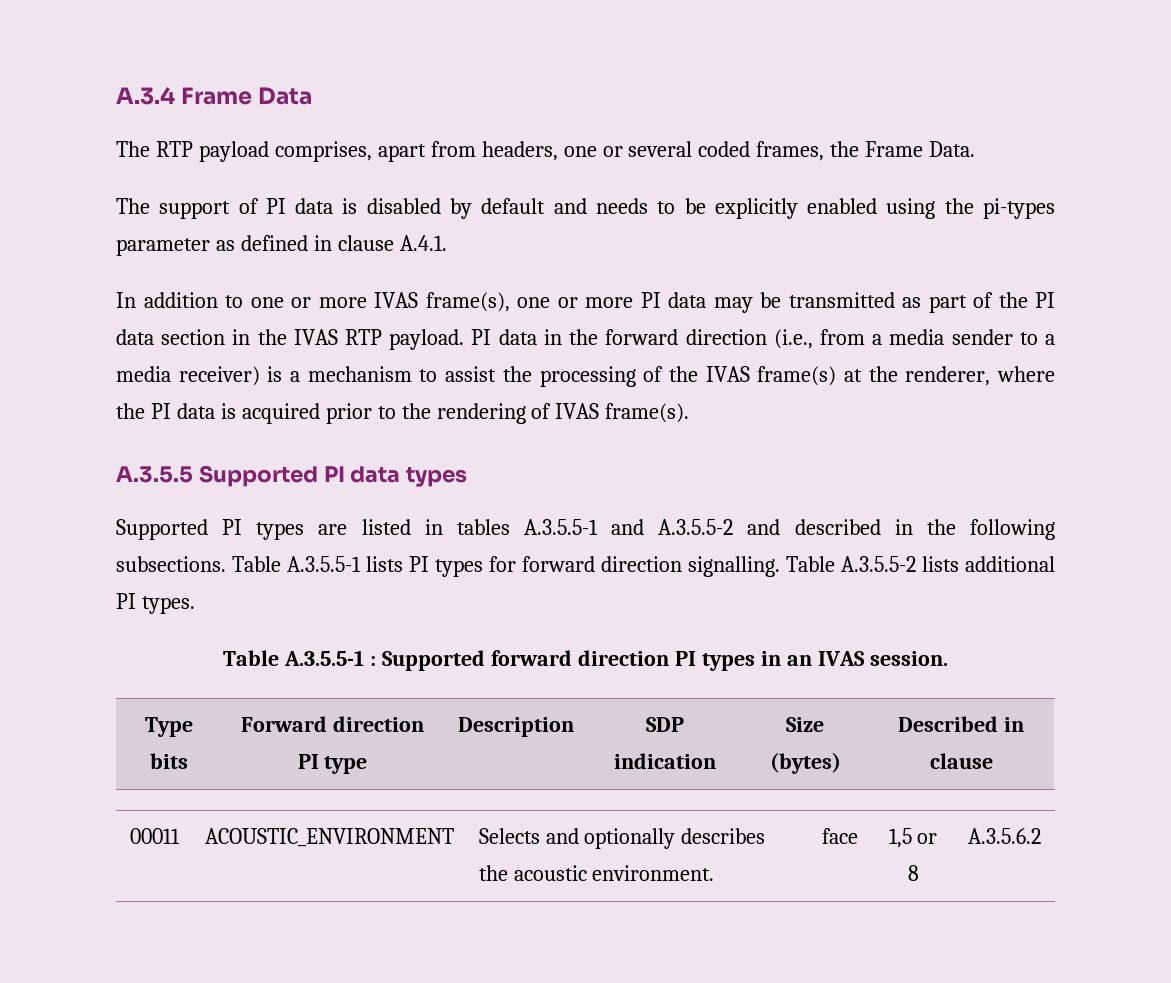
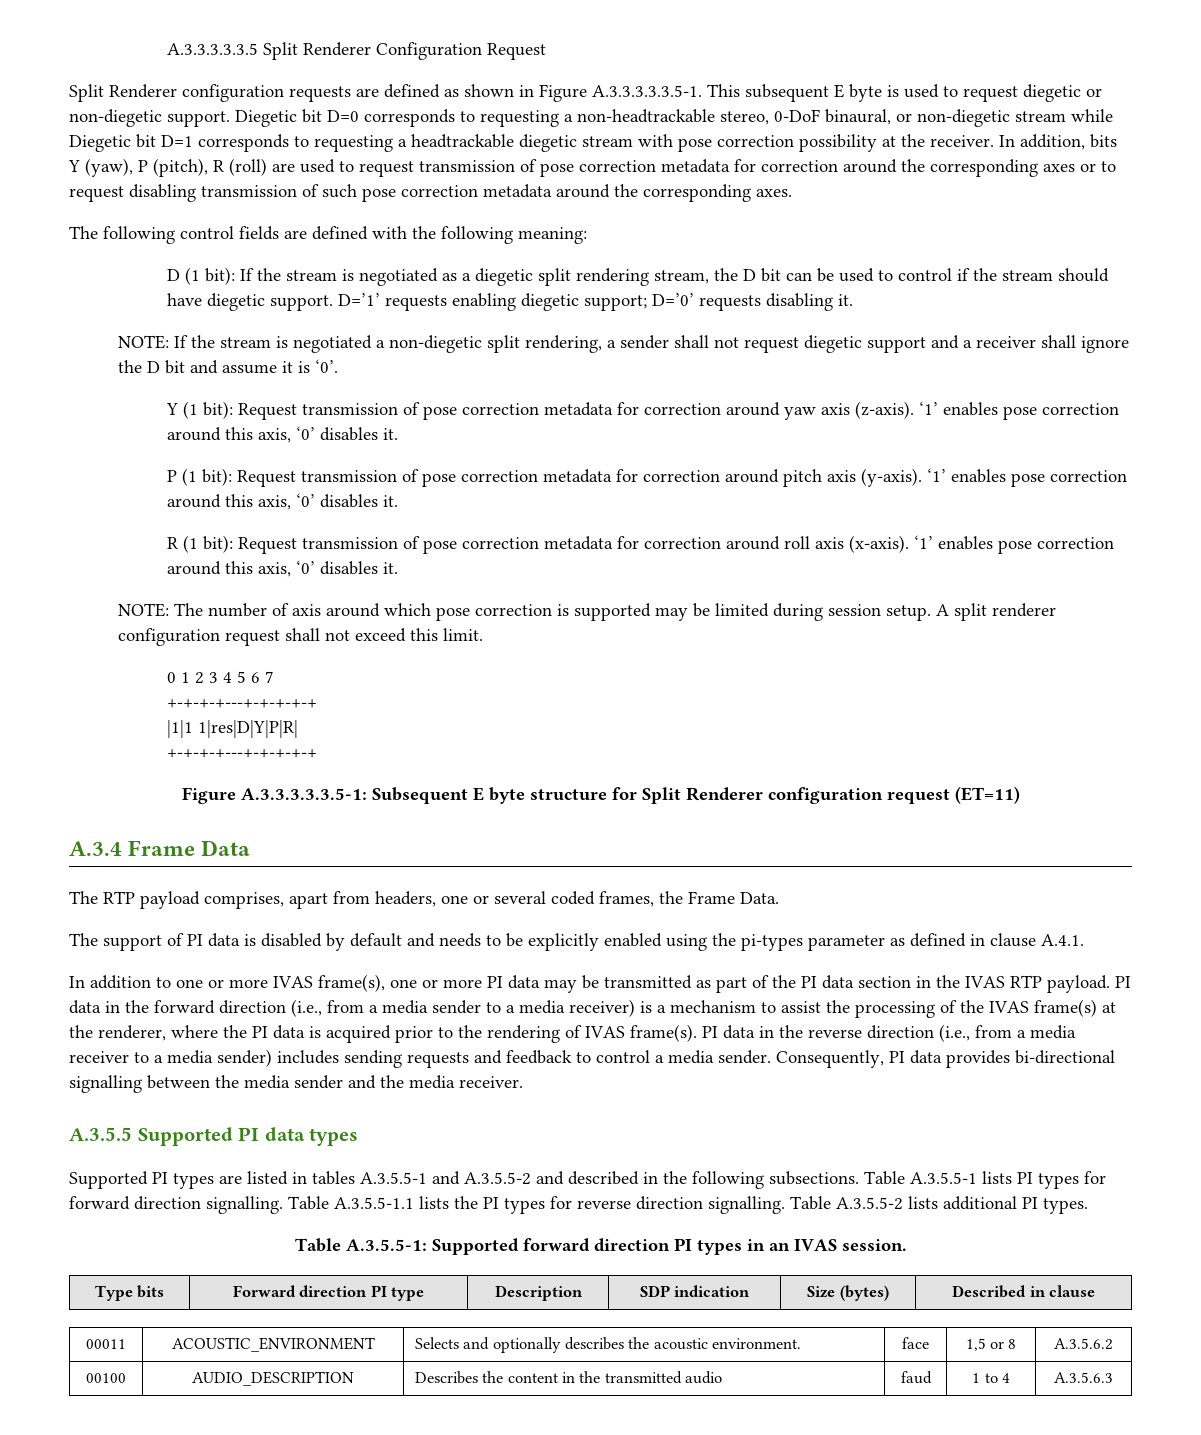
(116, 96) none -> [166,42,546,60] [69,84,1102,102] [69,109,1113,127] [69,134,1117,152] [68,158,1116,177] [69,184,792,202] [69,226,587,244] [166,267,1109,286] [166,293,853,311] [117,335,1129,353] [117,359,338,374] [165,401,1119,420] [166,426,398,443] [166,468,1127,487] [166,493,398,510] [166,535,1114,554] [166,560,398,577] [117,603,1056,621] [117,628,483,646] [166,671,274,684] [166,699,317,708] [166,720,298,738] [166,749,317,758] [181,786,1020,804] A.3.3.3.3.3.5 Split Renderer Configuration Request // Split Renderer configuration requests are defined as shown in Figure A.3.3.3.3.3.5-1. This subsequent E byte is used to request diegetic or non-diegetic support. Diegetic bit D=0 corresponds to requesting a non-headtrackable stereo, 0-DoF binaural, or non-diegetic stream while Diegetic bit D=1 corresponds to requesting a headtrackable diegetic stream with pose correction possibility at the receiver. In addition, bits Y (yaw), P (pitch), R (roll) are used to request transmission of pose correction metadata for correction around the corresponding axes or to request disabling transmission of such pose correction metadata around the corresponding axes. // The following control fields are defined with the following meaning: // D (1 bit): If the stream is negotiated as a diegetic split rendering stream, the D bit can be used to control if the stream should have diegetic support. D=’1’ requests enabling diegetic support; D=’0’ requests disabling it. // NOTE: If the stream is negotiated a non-diegetic split rendering, a sender shall not request diegetic support and a receiver shall ignore the D bit and assume it is ‘0’. // Y (1 bit): Request transmission of pose correction metadata for correction around yaw axis (z-axis). ‘1’ enables pose correction around this axis, ‘0’ disables it. // P (1 bit): Request transmission of pose correction metadata for correction around pitch axis (y-axis). ‘1’ enables pose correction around this axis, ‘0’ disables it. // R (1 bit): Request transmission of pose correction metadata for correction around roll axis (x-axis). ‘1’ enables pose correction around this axis, ‘0’ disables it. // NOTE: The number of axis around which pose correction is supported may be limited during session setup. A split renderer configuration request shall not exceed this limit. // 0 1 2 3 4 5 6 7 // +-+-+-+---+-+-+-+-+ // |1|1 1|res|D|Y|P|R| // +-+-+-+---+-+-+-+-+ // Figure A.3.3.3.3.3.5-1: Subsequent E byte structure for Split Renderer configuration request (ET=11) //
(690, 413) none -> [702,1024,1076,1042] [69,1049,1115,1068] [69,1075,523,1093] PI data in the reverse direction (i.e., from a media receiver to a media sender) includes sending requests and feedback to control a media sender. Consequently, PI data provides bi-directional signalling between the media sender and the media receiver.
(835, 564) none -> [334,1196,831,1214] A.3.5.5-1.1 lists the PI types for reverse direction signalling. Table
[284,650,377,666] A.3.5.5-1 : -> [345,1239,427,1251] A.3.5.5-1:
(1041, 836) none -> [86,1373,126,1383] [192,1371,354,1386] [414,1371,723,1384] [900,1371,932,1384] [972,1373,1010,1383] [1054,1372,1113,1383] // 00100 | AUDIO_DESCRIPTION | Describes the content in the transmitted audio | faud | 1 to 4 | A.3.5.6.3

